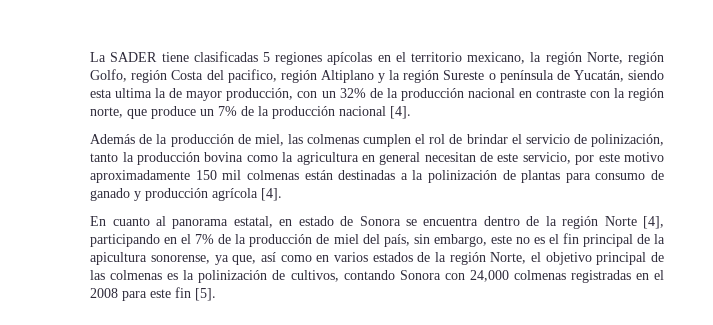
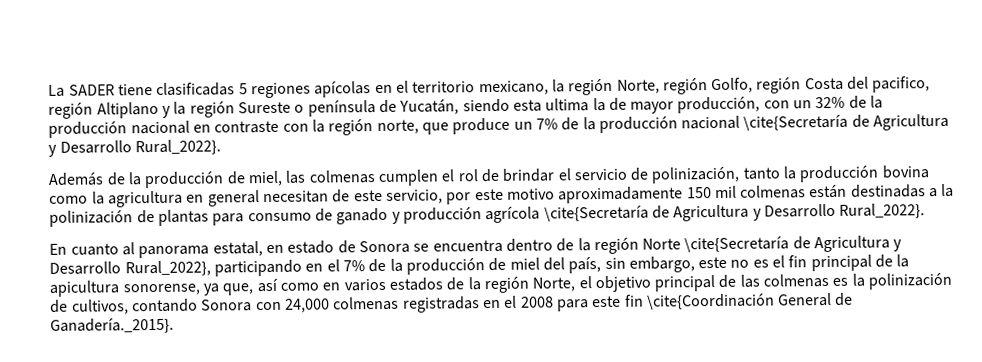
[390,106,412,119] [4]. -> [743,113,950,131] [48,139,221,157] \cite{Secretaría de Agricultura y Desarrollo Rural_2022}.
[261,188,283,201] [4]. -> [543,203,926,222] \cite{Secretaría de Agricultura y Desarrollo Rural_2022}.
[643,216,665,229] [4], -> [684,235,903,253] [49,260,211,277] \cite{Secretaría de Agricultura y Desarrollo Rural_2022},
[195,288,217,301] [5]. -> [646,292,854,310] [50,317,175,334] \cite{Coordinación General de Ganadería._2015}.

